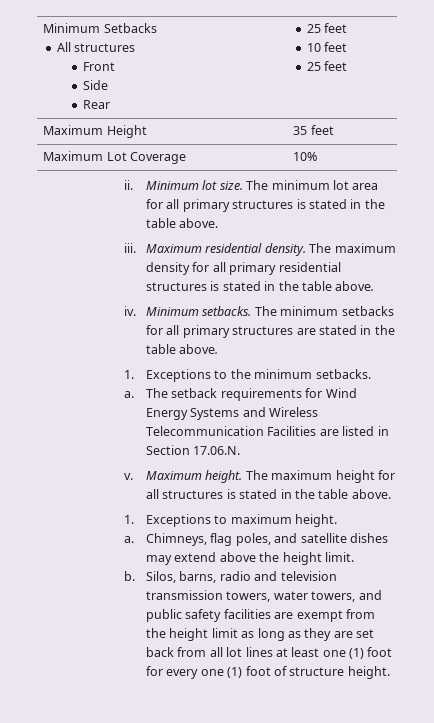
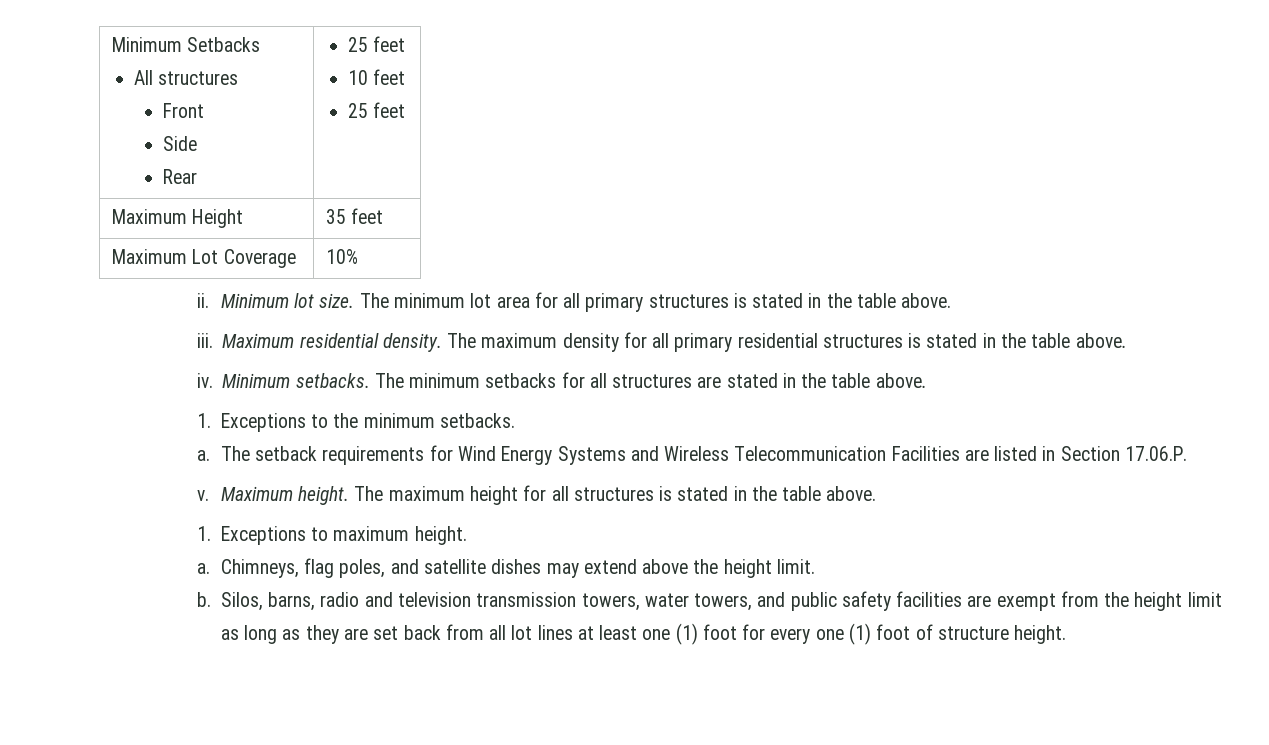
[182,325,230,338] primary -> (607, 380) none
[193,446,241,455] 17.06.N. -> [1124,446,1187,461] 17.06.P.

